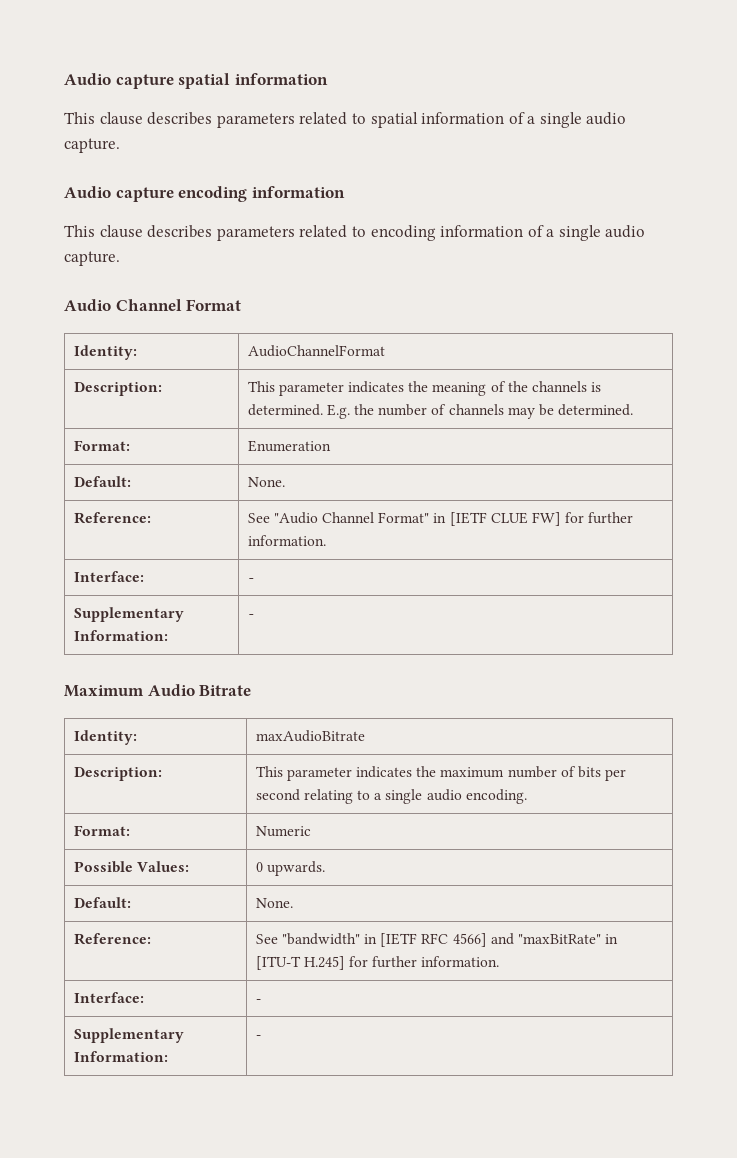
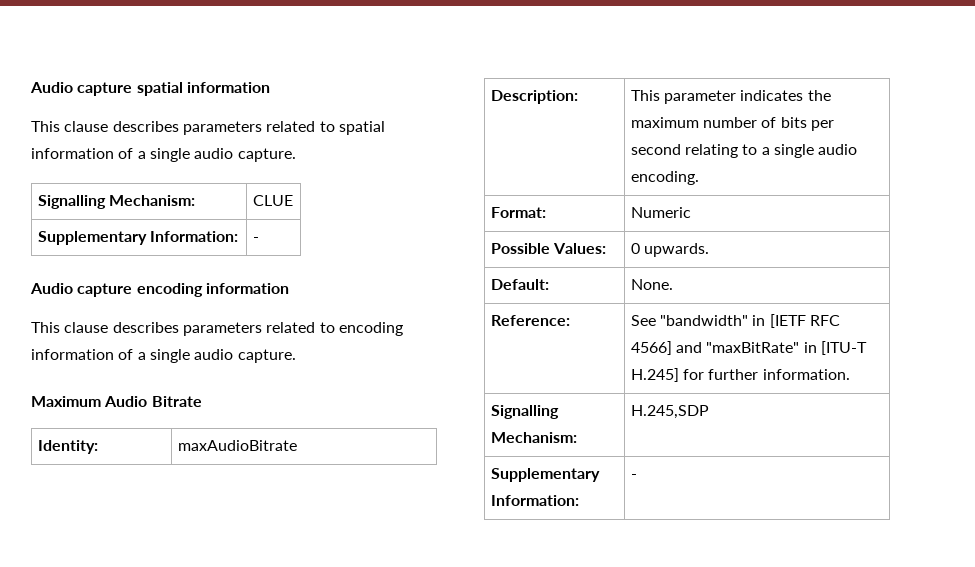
(120, 145) none -> [37,195,195,209] [252,195,293,206] [37,231,238,245] [252,237,259,242] // Signalling Mechanism: | CLUE // Supplementary Information: | -
[64,299,242,311] [73,345,137,360] [247,345,385,357] [73,382,162,396] [247,381,602,396] [247,404,634,419] [73,440,130,451] [247,440,331,452] [73,476,131,487] [247,477,285,487] [73,512,151,524] [247,512,634,526] [247,535,326,546] [73,571,144,582] [247,578,254,582] [73,607,184,622] [73,630,168,641] [247,614,254,618] // Audio Channel Format // Identity: | AudioChannelFormat // Description: | This parameter indicates the meaning of the channels is determined. E.g. the number of channels may be determined. // Format: | Enumeration // Default: | None. // Reference: | See "Audio Channel Format" in [IETF CLUE FW] for further information. // Interface: | - // Supplementary Information: | - -> (296, 356) none
[73,992,144,1003] [255,999,261,1003] Interface: | - -> [490,405,559,419] [490,432,577,443] [630,405,709,419] Signalling Mechanism: | H.245,SDP

